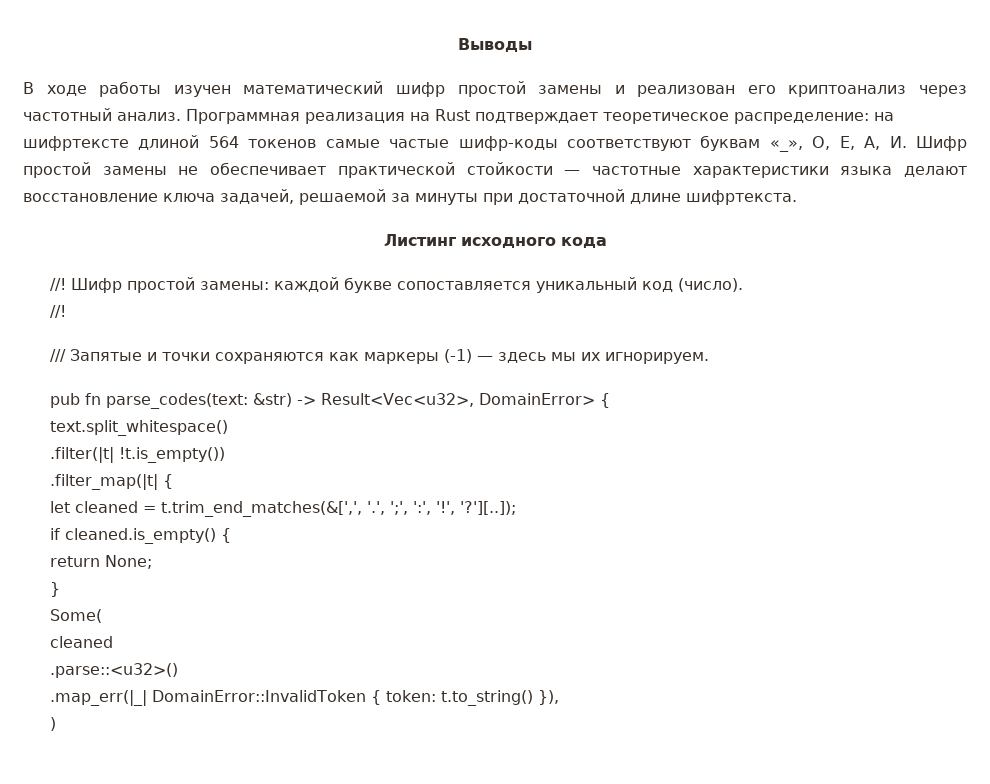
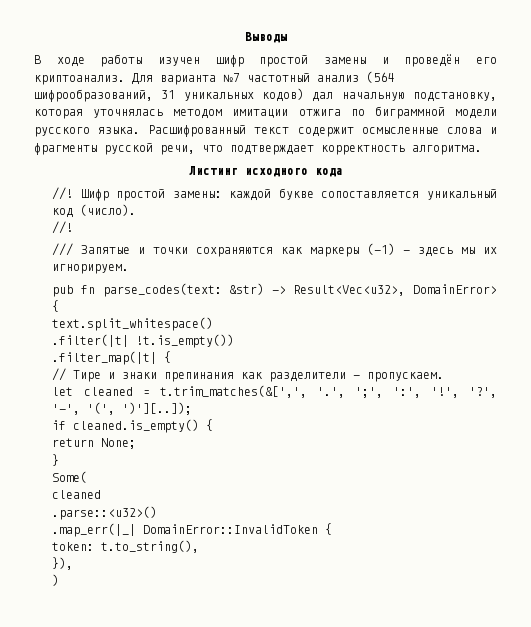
[243,81,384,94] математический -> (200, 61) none
[637,85,968,97] [23,108,894,124] [23,135,968,152] [23,162,968,178] [23,189,797,205] реализован его криптоанализ через частотный анализ. Программная реализация на Rust подтверждает теоретическое распределение: на шифртексте длиной 564 токенов самые частые шифр-коды соответствуют буквам «_», О, Е, А, И. Шифр простой замены не обеспечивает практической стойкости — частотные характеристики языка делают восстановление ключа задачей, решаемой за минуты при достаточной длине шифртекста. -> [404,54,498,67] [34,71,394,85] [34,88,497,102] [34,106,498,119] [34,125,498,137] [34,143,482,155] проведён его криптоанализ. Для варианта №7 частотный анализ (564 шифрообразований, 31 уникальных кодов) дал начальную подстановку, которая уточнялась методом имитации отжига по биграммной модели русского языка. Расшифрованный текст содержит осмысленные слова и фрагменты русской речи, что подтверждает корректность алгоритма.
(173, 481) none -> [52,368,445,382] // // Тире и знаки препинания как разделители — пропускаем.
[160,501,362,517] t.trim_end_matches(&[',', -> [159,385,307,398] t.trim_matches(&[',',
[459,501,516,515] '?'][..]); -> [468,387,497,398] [52,402,193,415] '?', '-', '(', ')'][..]);
[385,690,533,706] token: t.to_string() -> [52,540,200,553] // token: t.to_string(), //

